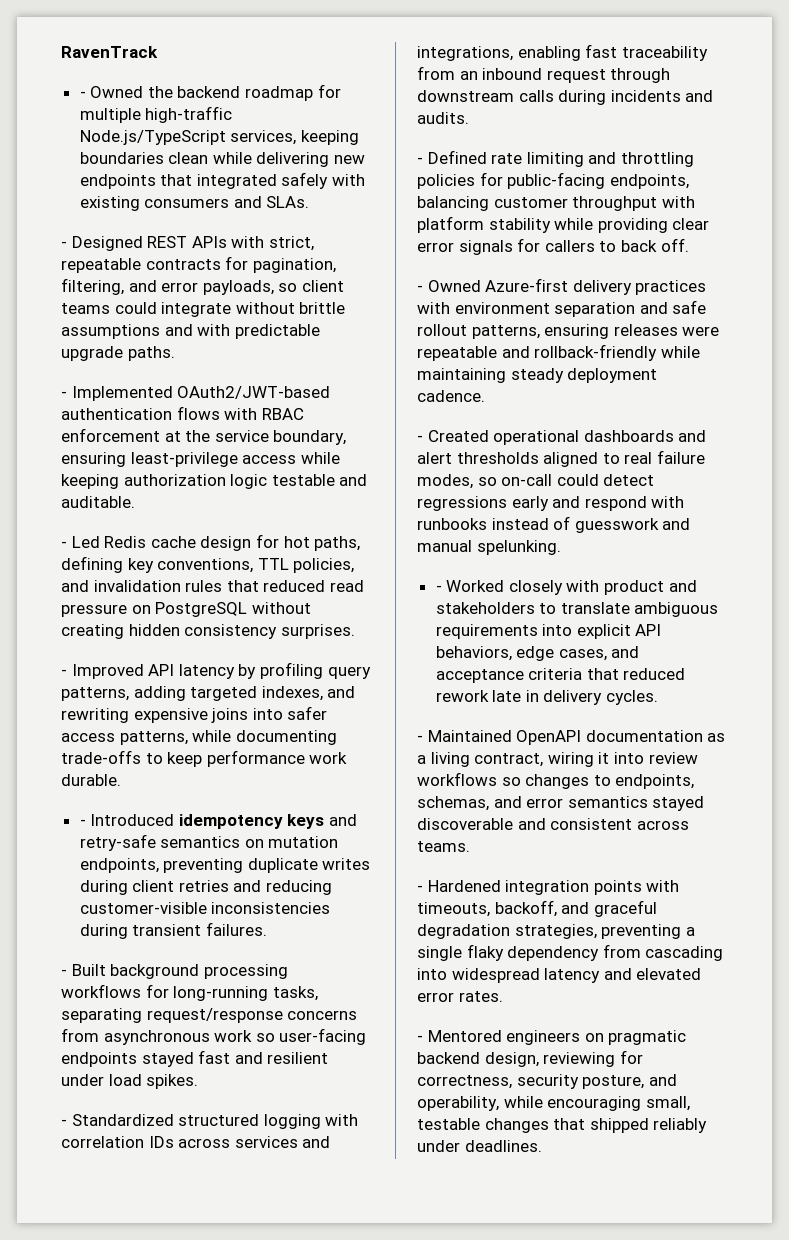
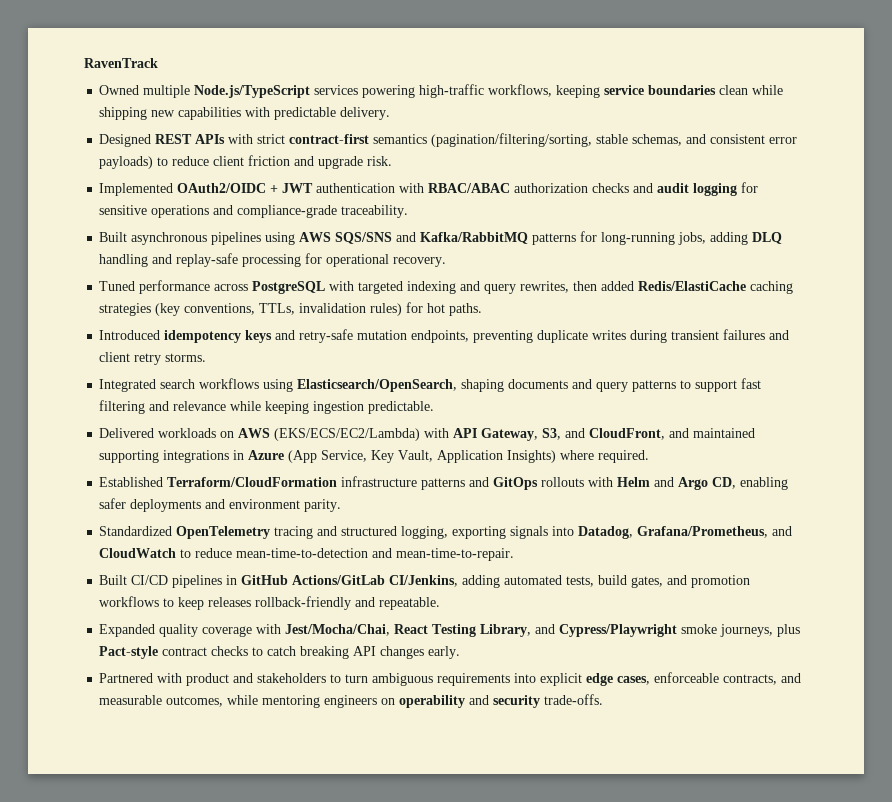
[79,84,341,101] [79,106,233,123] [79,130,359,145] [79,152,366,167] [79,172,366,189] [79,196,310,211] [61,236,314,251] [61,256,336,273] [61,278,344,295] [61,302,346,317] [61,324,320,339] [61,346,175,361] [61,386,331,401] [61,406,304,420] [61,428,347,445] [61,452,340,467] [61,474,368,489] [61,496,135,508] [61,534,361,551] [61,556,355,573] [61,580,364,592] [61,602,311,617] [61,624,355,639] [61,662,371,679] [61,686,356,701] [61,706,328,723] [61,730,337,745] [61,750,348,767] [61,774,121,786] [79,819,86,826] - Owned the backend roadmap for multiple high-traffic Node.js/TypeScript services, keeping boundaries clean while delivering new endpoints that integrated safely with existing consumers and SLAs. // - Designed REST APIs with strict, repeatable contracts for pagination, filtering, and error payloads, so client teams could integrate without brittle assumptions and with predictable upgrade paths. // - Implemented OAuth2/JWT-based authentication flows with RBAC enforcement at the service boundary, ensuring least-privilege access while keeping authorization logic testable and auditable. // - Led Redis cache design for hot paths, defining key conventions, TTL policies, and invalidation rules that reduced read pressure on PostgreSQL without creating hidden consistency surprises. // - Improved API latency by profiling query patterns, adding targeted indexes, and rewriting expensive joins into safer access patterns, while documenting trade-offs to keep performance work durable. // - -> [99,84,784,98] [99,107,391,120] [99,133,798,147] [99,155,393,169] [99,182,759,196] [99,205,409,218] [99,231,783,245] [99,253,447,267] [99,280,794,294] [99,302,483,316] Owned multiple Node.js/TypeScript services powering high-traffic workflows, keeping service boundaries clean while shipping new capabilities with predictable delivery. // Designed REST APIs with strict contract-first semantics (pagination/filtering/sorting, stable schemas, and consistent error payloads) to reduce client friction and upgrade risk. // Implemented OAuth2/OIDC + JWT authentication with RBAC/ABAC authorization checks and audit logging for sensitive operations and compliance-grade traceability. // Built asynchronous pipelines using AWS SQS/SNS and Kafka/RabbitMQ patterns for long-running jobs, adding DLQ handling and replay-safe processing for operational recovery. // Tuned performance across PostgreSQL with targeted indexing and query rewrites, then added Redis/ElastiCache caching strategies (key conventions, TTLs, invalidation rules) for hot paths. //
[160,836,264,848] semantics on -> (354, 336) none
[132,880,333,895] [79,902,331,914] [79,922,267,939] [61,964,288,979] [61,984,318,1001] [61,1008,358,1023] [61,1028,367,1045] [61,1050,329,1067] [61,1074,199,1089] [61,1114,359,1129] [61,1136,331,1148] [417,44,708,61] [417,66,671,83] [417,90,714,105] [417,112,469,124] [417,150,694,167] [417,172,689,189] [417,196,695,211] [417,216,710,233] [417,238,689,255] [417,278,707,295] [417,300,707,317] [417,324,720,339] [417,344,700,361] [417,368,658,383] [417,390,485,402] [417,430,707,445] [417,450,705,467] [417,474,655,489] [417,496,685,511] [417,516,691,533] [417,540,561,555] [435,580,563,595] client retries and reducing customer-visible inconsistencies during transient failures. // - Built background processing workflows for long-running tasks, separating request/response concerns from asynchronous work so user-facing endpoints stayed fast and resilient under load spikes. // - Standardized structured logging with correlation IDs across services and integrations, enabling fast traceability from an inbound request through downstream calls during incidents and audits. // - Defined rate limiting and throttling policies for public-facing endpoints, balancing customer throughput with platform stability while providing clear error signals for callers to back off. // - Owned Azure-first delivery practices with environment separation and safe rollout patterns, ensuring releases were repeatable and rollback-friendly while maintaining steady deployment cadence. // - Created operational dashboards and alert thresholds aligned to real failure modes, so on-call could detect regressions early and respond with runbooks instead of guesswork and manual spelunking. // - Worked closely -> [671,329,790,340] [99,352,207,365] [99,378,762,392] [99,400,435,414] [99,428,756,441] [99,450,650,463] [99,476,789,490] [99,498,342,512] [99,526,793,539] [99,548,515,561] [99,575,751,588] [99,596,441,610] [99,624,801,637] [99,646,461,659] [99,673,154,683] transient failures and client retry storms. // Integrated search workflows using Elasticsearch/OpenSearch, shaping documents and query patterns to support fast filtering and relevance while keeping ingestion predictable. // Delivered workloads on AWS (EKS/ECS/EC2/Lambda) with API Gateway, S3, and CloudFront, and maintained supporting integrations in Azure (App Service, Key Vault, Application Insights) where required. // Established Terraform/CloudFormation infrastructure patterns and GitOps rollouts with Helm and Argo CD, enabling safer deployments and environment parity. // Standardized OpenTelemetry tracing and structured logging, exporting signals into Datadog, Grafana/Prometheus, and CloudWatch to reduce mean-time-to-detection and mean-time-to-repair. // Built CI/CD pipelines in GitHub Actions/GitLab CI/Jenkins, adding automated tests, build gates, and promotion workflows to keep releases rollback-friendly and repeatable. // Expanded quality coverage with Jest/Mocha/Chai, React Testing Library, and Cypress/Playwright smoke journeys, plus Pact-style contract checks to catch breaking API changes early. // Partnered
[560,602,630,614] translate -> [345,674,369,683] turn
[635,624,662,636] [435,646,640,661] [435,668,686,683] [435,690,659,705] [417,730,726,745] [417,752,698,767] [417,772,695,789] [417,796,705,811] [417,818,689,830] [417,841,470,852] [417,880,680,895] [417,900,657,917] [417,924,695,939] [417,944,724,961] [417,968,702,983] [417,991,503,1002] [417,1030,687,1045] [417,1050,643,1067] [417,1074,677,1089] [417,1096,690,1111] [417,1118,708,1133] [417,1140,542,1152] API behaviors, edge cases, and acceptance criteria that reduced rework late in delivery cycles. // - Maintained OpenAPI documentation as a living contract, wiring it into review workflows so changes to endpoints, schemas, and error semantics stayed discoverable and consistent across teams. // - Hardened integration points with timeouts, backoff, and graceful degradation strategies, preventing a single flaky dependency from cascading into widespread latency and elevated error rates. // - Mentored engineers on pragmatic backend design, reviewing for correctness, security posture, and operability, while encouraging small, testable changes that shipped reliably under deadlines. -> [586,672,802,686] [99,694,604,708] edge cases, enforceable contracts, and measurable outcomes, while mentoring engineers on operability and security trade-offs.

